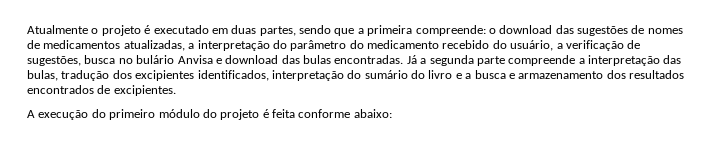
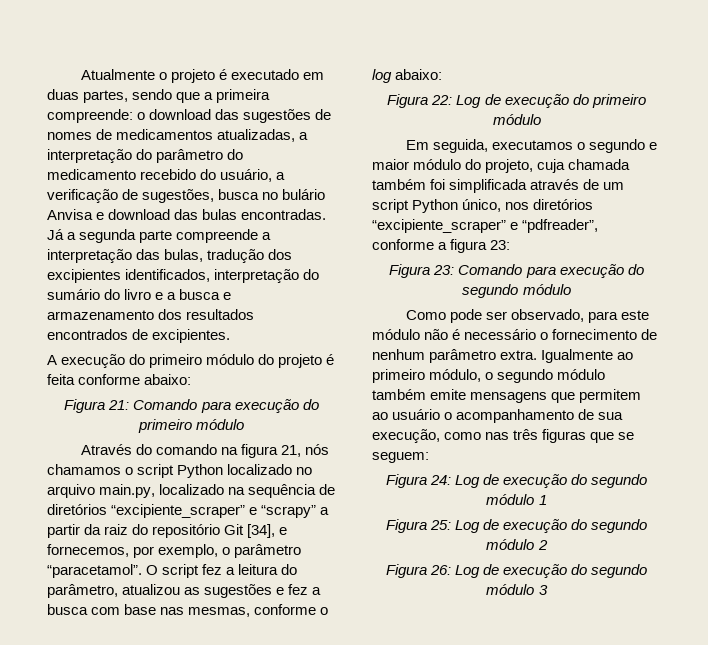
(392, 113) none -> [64,399,319,413] [137,419,245,433] [80,444,330,458] [47,464,313,478] [47,484,336,498] [47,504,330,518] [47,524,288,538] [47,544,302,558] [47,564,298,578] [47,584,322,598] [47,604,329,617] [372,69,443,83] [387,94,646,108] [492,114,541,125] [405,139,657,153] [372,159,631,173] [372,179,625,193] [372,199,594,213] [372,219,599,233] [372,239,511,253] [389,264,644,278] [462,284,571,298] [405,309,649,323] [372,329,658,340] [372,349,634,363] [372,369,606,383] [372,389,642,403] [372,409,624,423] [372,429,635,443] [372,452,429,463] [385,474,648,488] [486,494,547,505] [385,519,648,533] [486,539,548,550] [385,564,648,578] [486,584,548,595] // Figura 21: Comando para execução do primeiro módulo // Através do comando na figura 21, nós chamamos o script Python localizado no arquivo main.py, localizado na sequência de diretórios “excipiente_scraper” e “scrapy” a partir da raiz do repositório Git [34], e fornecemos, por exemplo, o parâmetro “paracetamol”. O script fez a leitura do parâmetro, atualizou as sugestões e fez a busca com base nas mesmas, conforme o log abaixo: // Figura 22: Log de execução do primeiro módulo // Em seguida, executamos o segundo e maior módulo do projeto, cuja chamada também foi simplificada através de um script Python único, nos diretórios “excipiente_scraper” e “pdfreader”, conforme a figura 23: // Figura 23: Comando para execução do segundo módulo // Como pode ser observado, para este módulo não é necessário o fornecimento de nenhum parâmetro extra. Igualmente ao primeiro módulo, o segundo módulo também emite mensagens que permitem ao usuário o acompanhamento de sua execução, como nas três figuras que se seguem: // Figura 24: Log de execução do segundo módulo 1 // Figura 25: Log de execução do segundo módulo 2 // Figura 26: Log de execução do segundo módulo 3

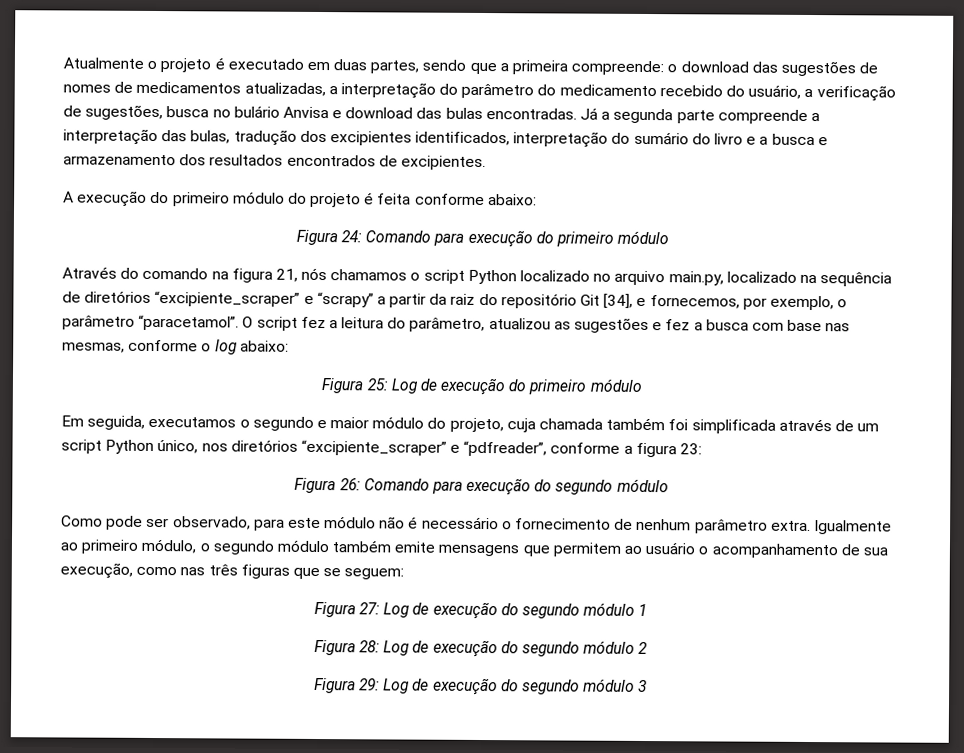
[108,400,130,410] 21: -> [341,230,363,243] 24:
[431,95,453,105] 22: -> [366,378,388,391] 25:
[433,265,455,275] 23: -> [339,478,361,491] 26:
[429,475,451,485] 24: -> [358,602,380,615] 27:
[429,520,451,530] 25: -> [358,640,380,653] 28:
[429,565,451,575] 26: -> [358,678,380,691] 29:

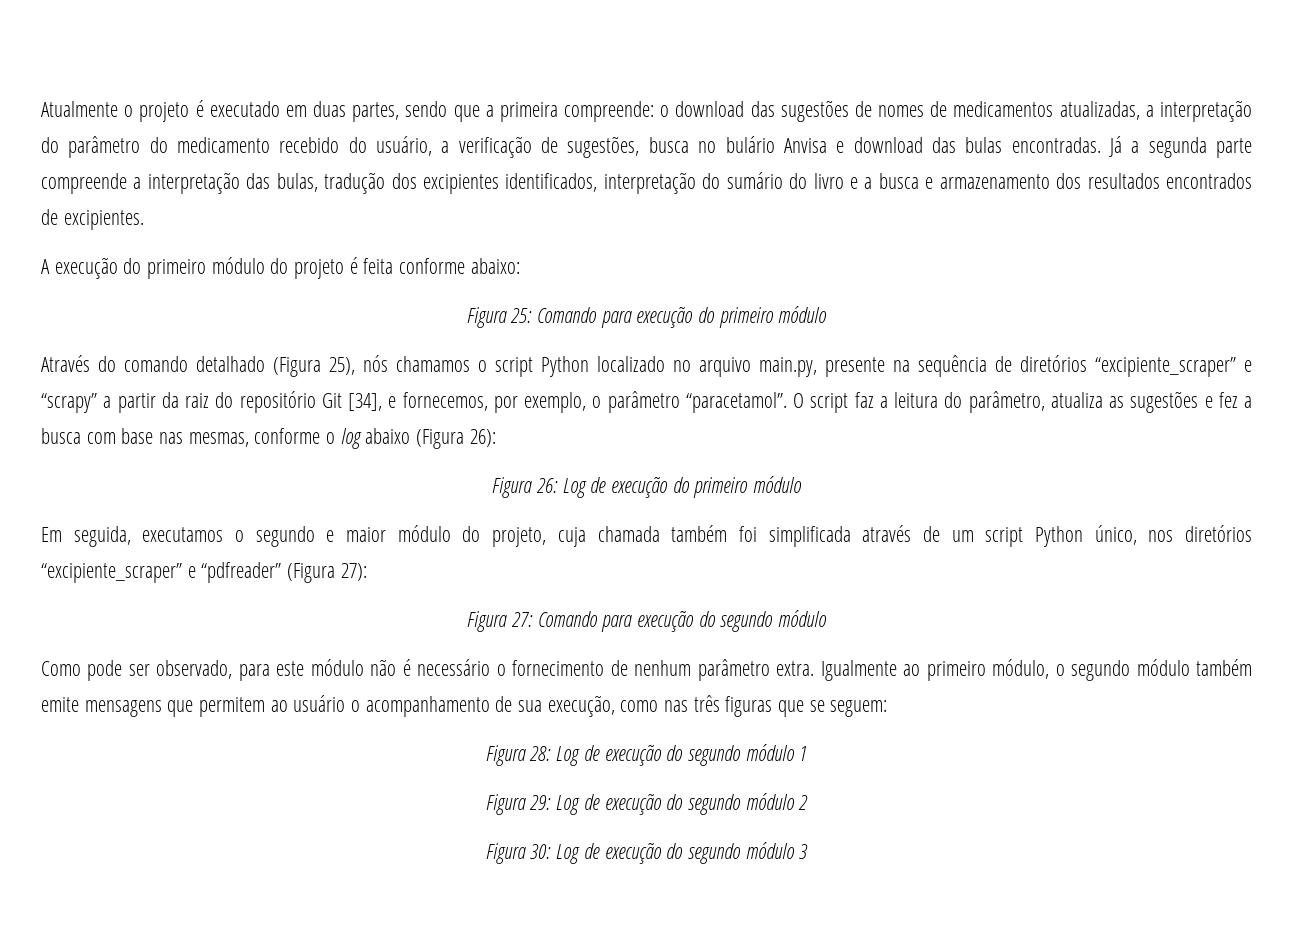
[341,230,363,243] 24: -> [510,308,533,323] 25:
[211,268,298,283] na figura 21, -> [196,356,355,377] detalhado (Figura 25),
[726,271,797,283] localizado -> [824,357,885,377] presente
[300,316,326,329] fez -> [854,392,874,408] faz
[488,318,551,330] atualizou -> [1050,392,1103,408] atualiza
[239,340,289,352] [321,378,388,394] abaixo: // Figura 25: -> [365,428,496,449] [492,477,558,498] abaixo (Figura 26): // Figura 26:
[463,440,703,458] [294,477,361,494] “pdfreader”, conforme a figura 23: // Figura 26: -> [201,562,367,583] [467,611,533,632] “pdfreader” (Figura 27): // Figura 27:
[358,602,380,615] 27: -> [529,746,552,761] 28:
[358,640,380,653] 28: -> [529,795,552,810] 29:
[358,678,380,691] 29: -> [530,844,552,859] 30:

